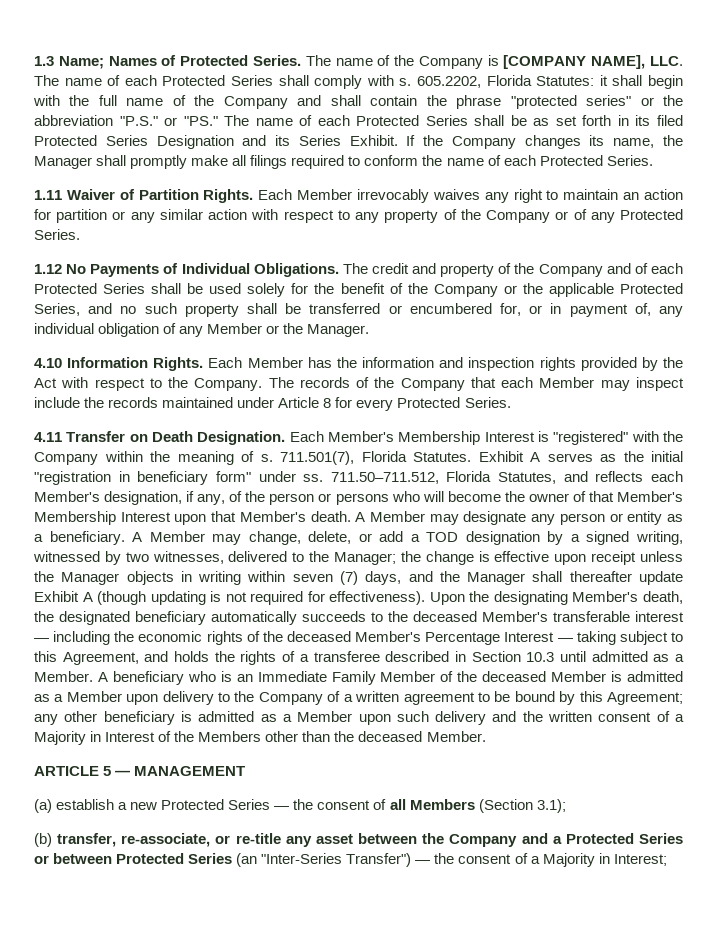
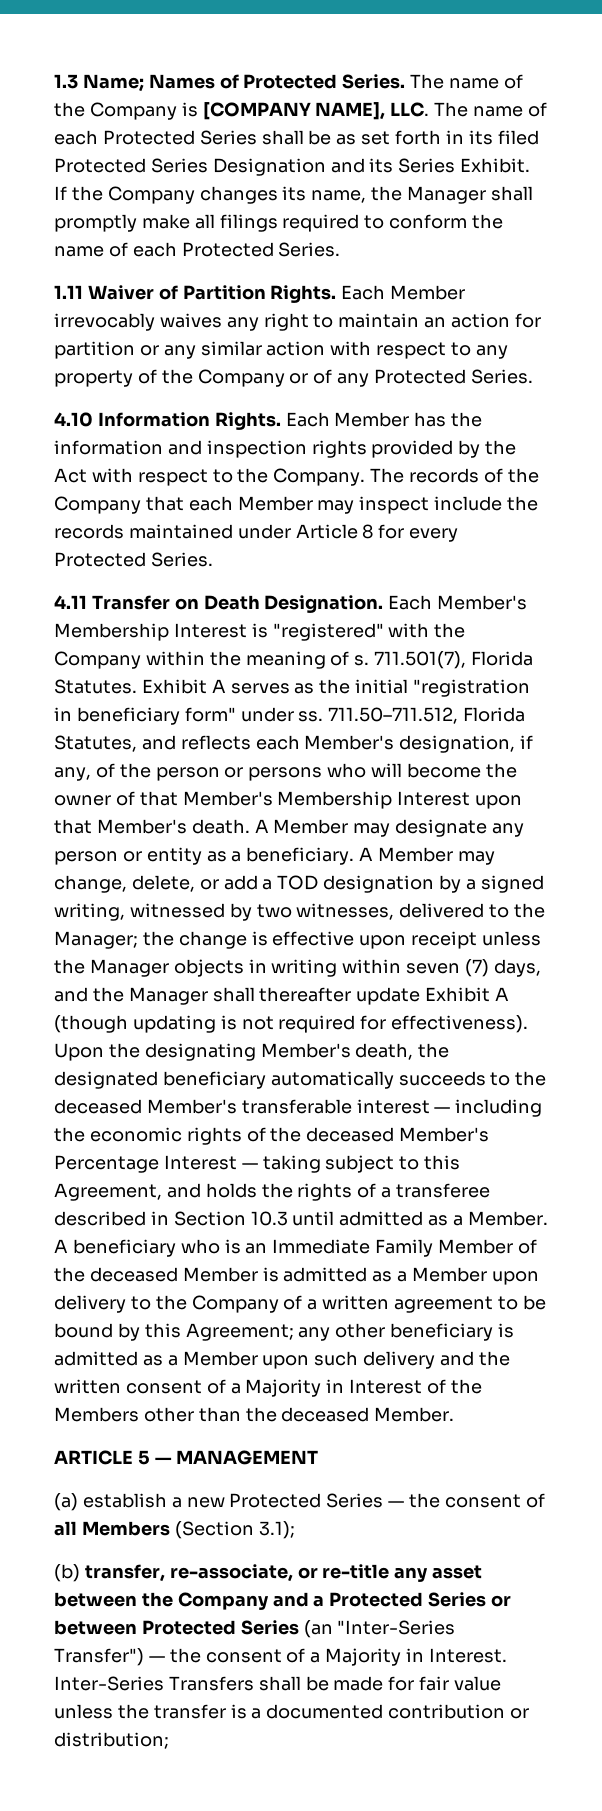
[314,75,684,89] [33,95,684,109] [34,115,505,126] comply with s. 605.2202, Florida Statutes: it shall begin with the full name of the Company and shall contain the phrase "protected series" or the abbreviation "P.S." or "PS." The name of each Protected Series shall -> (304, 137) none
[34,263,683,277] [34,283,683,297] [34,303,684,317] [34,323,370,337] // 1.12 No Payments of Individual Obligations. The credit and property of the Company and of each Protected Series shall be used solely for the benefit of the Company or the applicable Protected Series, and no such property shall be transferred or encumbered for, or in payment of, any individual obligation of any Member or the Manager. -> (533, 376) none
[613,854,667,866] Interest; -> [428,1648,507,1663] [54,1676,502,1691] [54,1704,530,1719] [54,1732,169,1749] Interest. Inter-Series Transfers shall be made for fair value unless the transfer is a documented contribution or distribution;

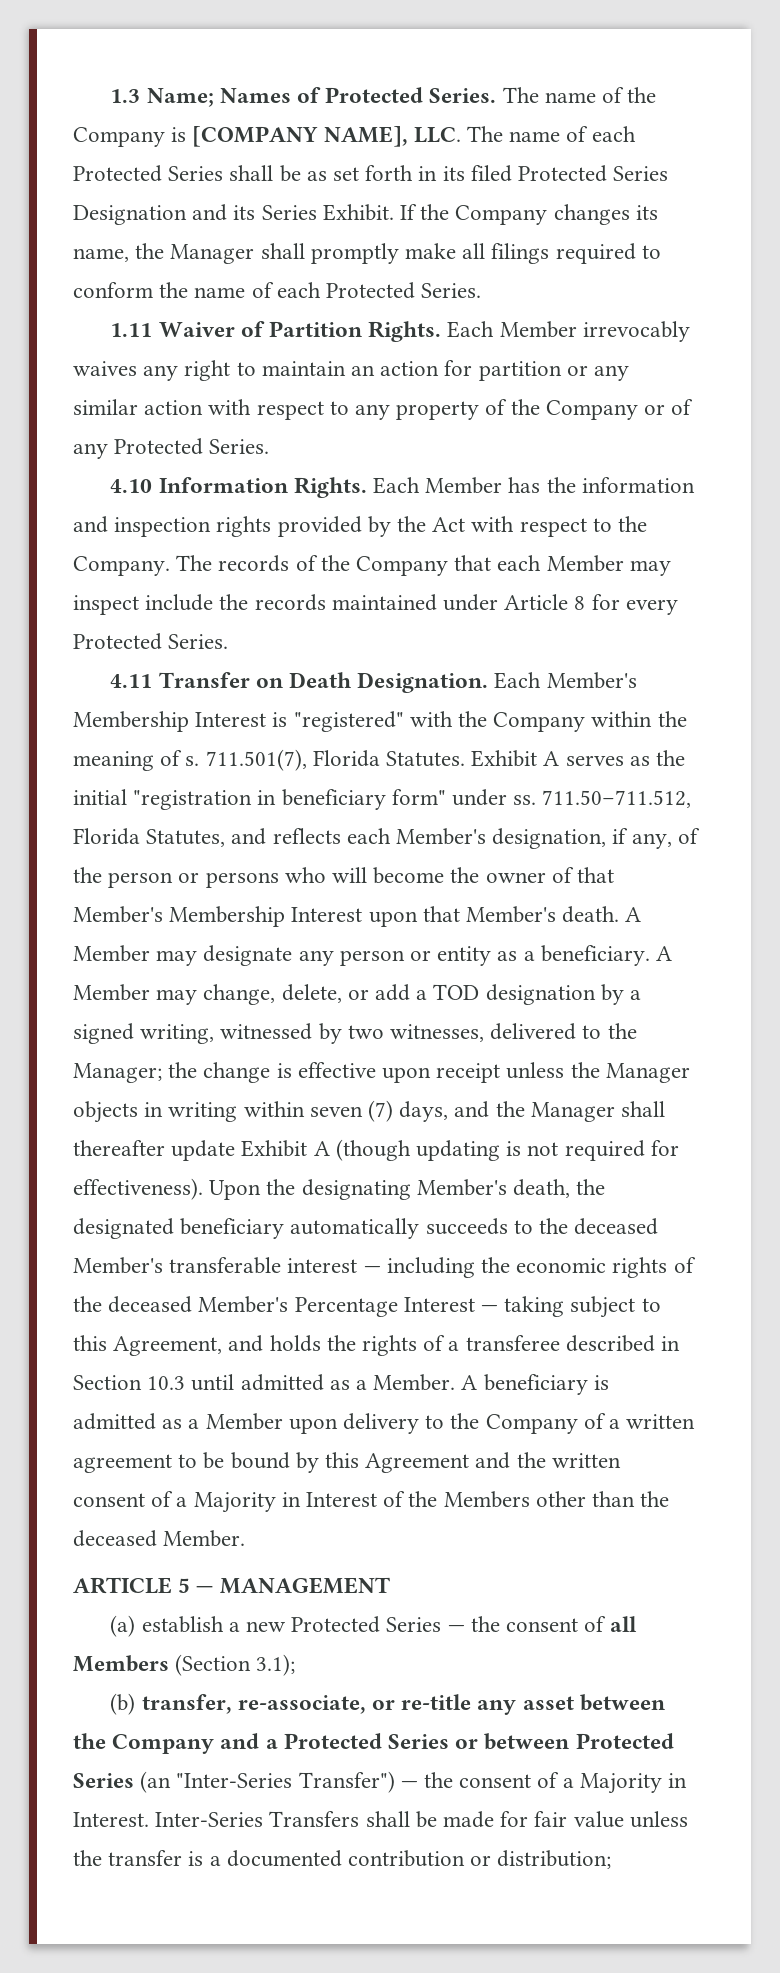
[180,1239,537,1257] [54,1267,258,1282] who is an Immediate Family Member of the deceased Member -> (588, 1384) none
[185,1323,515,1341] [54,1351,436,1369] Agreement; any other beneficiary is admitted as a Member upon such delivery -> [365,1453,470,1473] Agreement

